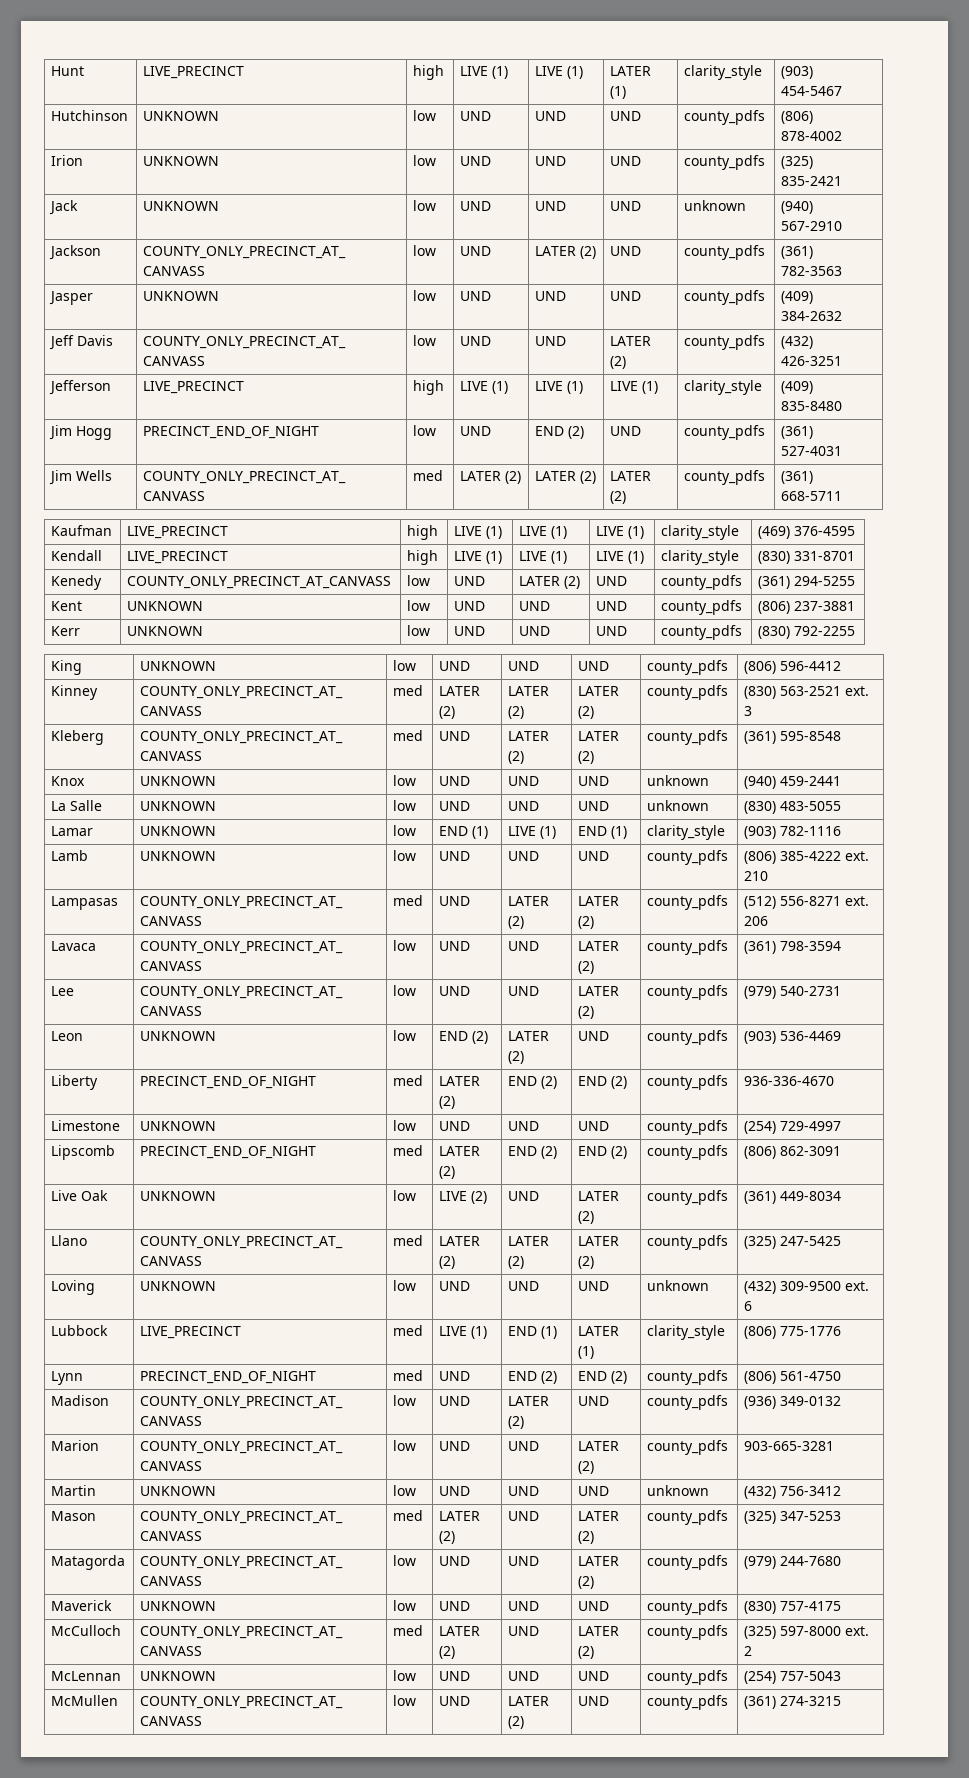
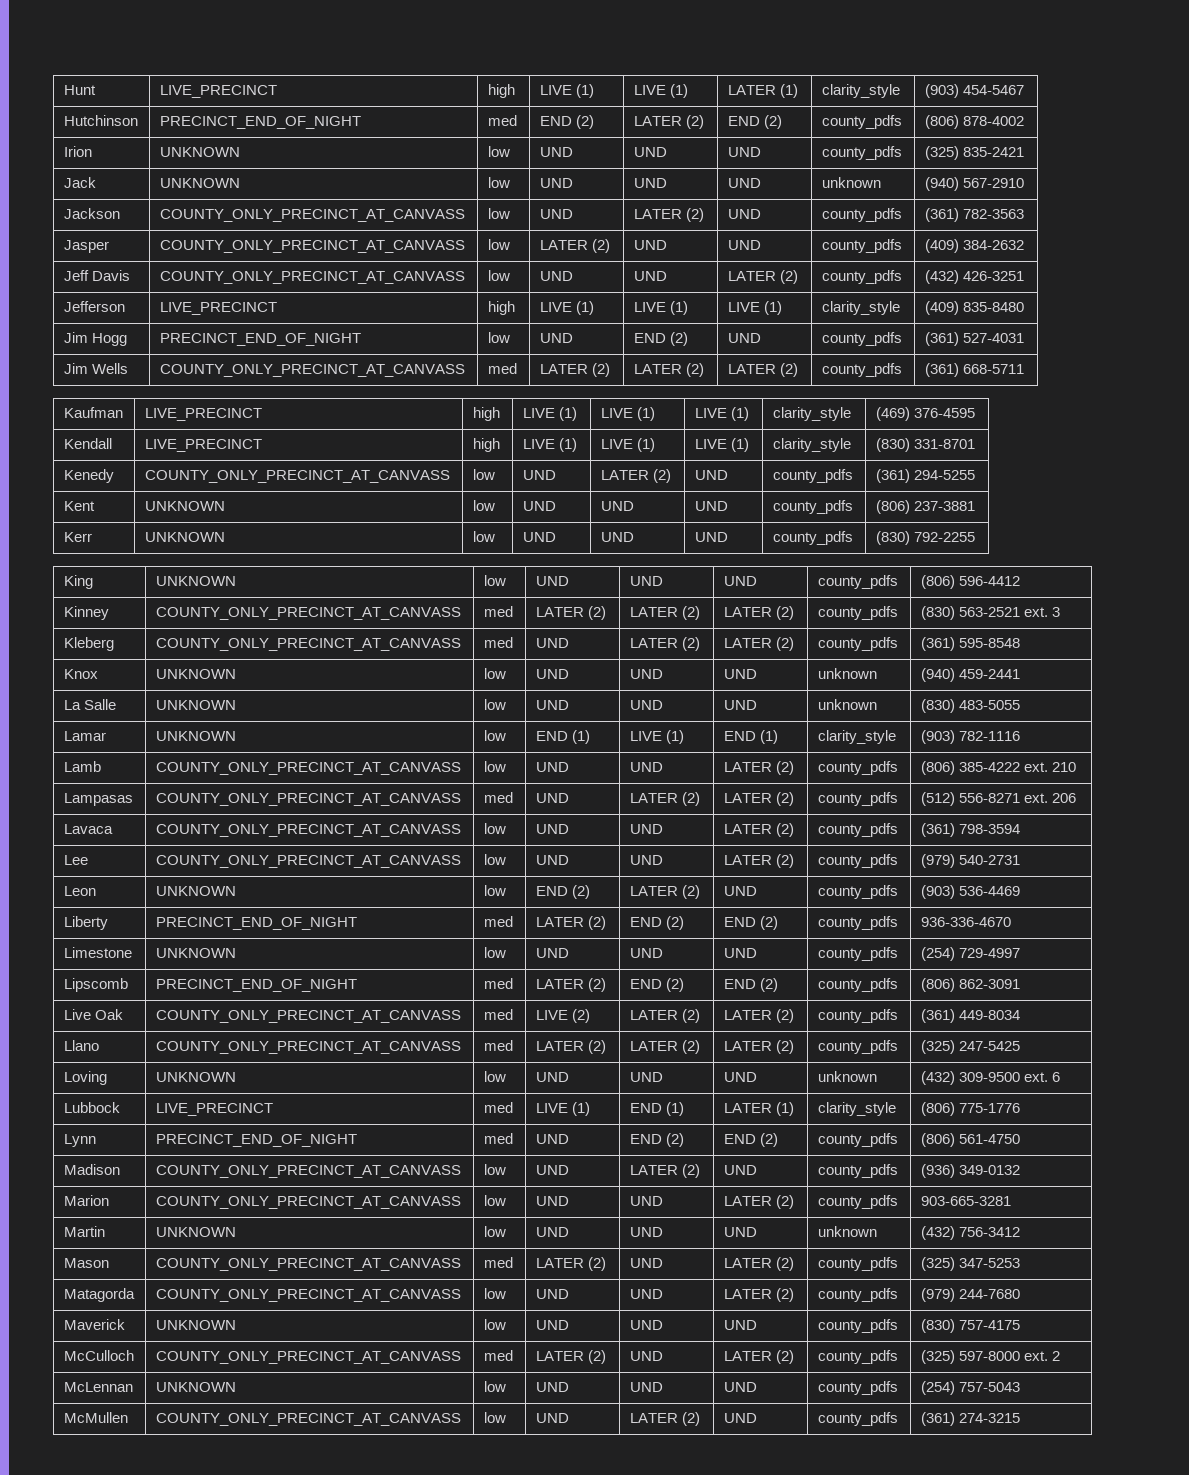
[143,111,220,121] [413,110,437,121] [460,111,492,121] [535,111,567,121] [610,111,642,121] UNKNOWN | low | UND | UND | UND -> [159,116,361,129] [487,115,517,126] [539,115,594,129] [633,115,704,129] [727,115,782,129] PRECINCT_END_OF_NIGHT | med | END (2) | LATER (2) | END (2)
[143,291,220,301] [413,290,437,301] [460,291,492,301] UNKNOWN | low | UND -> [159,240,465,253] [487,239,510,250] [539,239,610,253] COUNTY_ONLY_PRECINCT_AT_CANVASS | low | LATER (2)
[140,851,217,861] [393,850,417,861] [439,851,471,861] [508,851,540,861] [578,851,610,861] UNKNOWN | low | UND | UND | UND -> [155,762,461,775] [483,761,506,772] [535,762,569,772] [629,762,663,772] [723,761,794,775] COUNTY_ONLY_PRECINCT_AT_CANVASS | low | UND | UND | LATER (2)
[140,1191,217,1201] [393,1190,417,1201] UNKNOWN | low -> [155,1010,461,1023] [483,1009,513,1020] COUNTY_ONLY_PRECINCT_AT_CANVASS | med
[508,1191,540,1201] UND -> [629,1009,700,1023] LATER (2)

